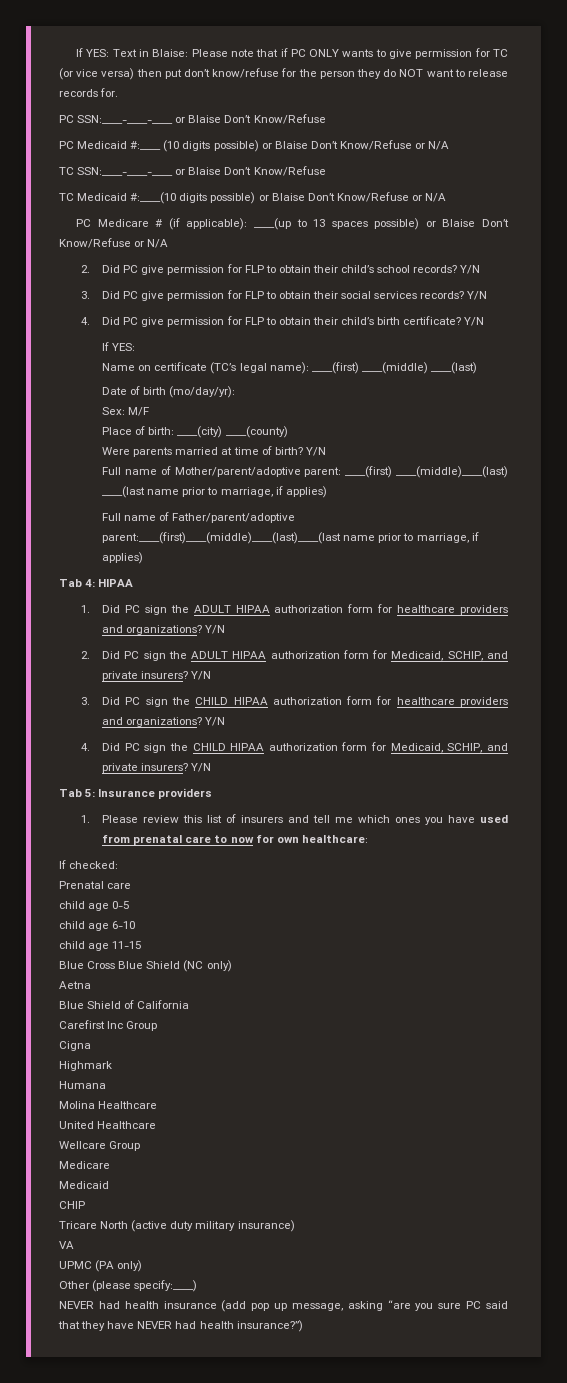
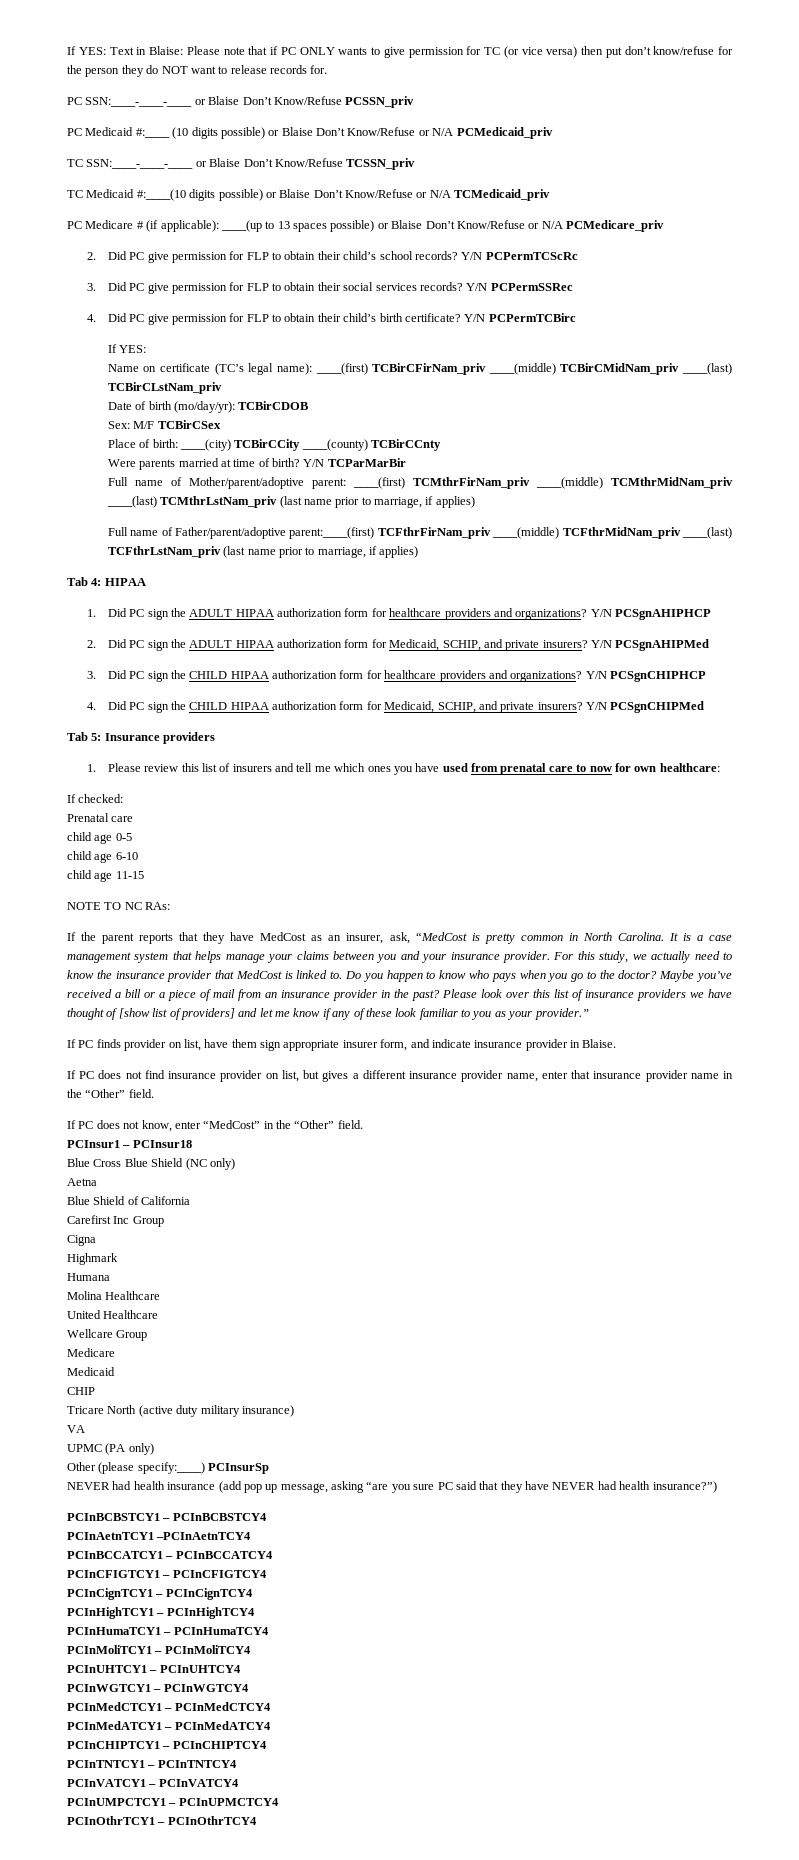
(326, 119) none -> [345,96,415,108] PCSSN_priv
(450, 145) none -> [456,127,553,139] PCMedicaid_priv
(326, 171) none -> [346,158,416,170] TCSSN_priv
(447, 197) none -> [454,189,551,201] TCMedicaid_priv
(169, 243) none -> [566,220,664,232] PCMedicare_priv
(481, 269) none -> [485,252,578,260] PCPermTCScRc
(488, 295) none -> [490,283,573,291] PCPermSSRec
(485, 321) none -> [488,313,576,322] PCPermTCBirc
[361,362,477,374] ____(middle) ____(last) -> [372,363,732,375] [107,382,222,394] TCBirCFirNam_priv ____(middle) TCBirCMidNam_priv ____(last) TCBirCLstNam_priv
(236, 392) none -> [238,401,309,410] TCBirCDOB
(150, 411) none -> [157,420,221,429] TCBirCSex
(223, 432) none -> [234,439,301,451] TCBirCCity
(288, 432) none -> [371,439,442,451] TCBirCCnty
(326, 451) none -> [327,458,406,467] TCParMarBir
[396,466,508,478] [102,486,146,498] ____(middle)____(last) ____(last -> [412,477,733,489] [106,496,302,508] TCMthrFirNam_priv ____(middle) TCMthrMidNam_priv ____(last) TCMthrLstNam_priv (last
[102,532,342,544] parent:____(first)____(middle)____(last)____(last -> [289,527,732,539] [107,546,246,558] parent:____(first) TCFthrFirNam_priv ____(middle) TCFthrMidNam_priv ____(last) TCFthrLstNam_priv (last
(226, 629) none -> [615,609,712,620] PCSgnAHIPHCP
(212, 675) none -> [615,639,710,651] PCSgnAHIPMed
(226, 721) none -> [610,671,707,682] PCSgnCHIPHCP
(212, 767) none -> [610,701,705,713] PCSgnCHIPMed
(142, 945) none -> [67,902,171,910] [67,932,732,944] [67,951,733,963] [67,970,732,982] [67,989,732,1001] [67,1008,589,1020] [67,1039,617,1051] [67,1070,733,1082] [67,1089,154,1098] [67,1120,363,1132] [67,1140,192,1148] // NOTE TO NC RAs: // If the parent reports that they have MedCost as an insurer, ask, “MedCost is pretty common in North Carolina. It is a case management system that helps manage your claims between you and your insurance provider. For this study, we actually need to know the insurance provider that MedCost is linked to. Do you happen to know who pays when you go to the doctor? Maybe you’ve received a bill or a piece of mail from an insurance provider in the past? Please look over this list of insurance providers we have thought of [show list of providers] and let me know if any of these look familiar to you as your provider.” // If PC finds provider on list, have them sign appropriate insurer form, and indicate insurance provider in Blaise. // If PC does not find insurance provider on list, but gives a different insurance provider name, enter that insurance provider name in the “Other” field. // If PC does not know, enter “MedCost” in the “Other” field. // PCInsur1 – PCInsur18
(198, 1286) none -> [208,1463,270,1474] PCInsurSp
(303, 1326) none -> [67,1513,267,1521] [67,1532,252,1540] [67,1551,273,1559] [67,1570,267,1578] [67,1588,253,1600] [67,1607,255,1619] [67,1627,269,1635] [67,1645,251,1654] [67,1665,241,1673] [67,1684,249,1692] [67,1702,271,1711] [67,1721,271,1730] [67,1741,267,1749] [67,1760,237,1768] [67,1779,239,1787] [67,1798,279,1806] [67,1816,257,1825] // PCInBCBSTCY1 – PCInBCBSTCY4 // PCInAetnTCY1 –PCInAetnTCY4 // PCInBCCATCY1 – PCInBCCATCY4 // PCInCFIGTCY1 – PCInCFIGTCY4 // PCInCignTCY1 – PCInCignTCY4 // PCInHighTCY1 – PCInHighTCY4 // PCInHumaTCY1 – PCInHumaTCY4 // PCInMoliTCY1 – PCInMoliTCY4 // PCInUHTCY1 – PCInUHTCY4 // PCInWGTCY1 – PCInWGTCY4 // PCInMedCTCY1 – PCInMedCTCY4 // PCInMedATCY1 – PCInMedATCY4 // PCInCHIPTCY1 – PCInCHIPTCY4 // PCInTNTCY1 – PCInTNTCY4 // PCInVATCY1 – PCInVATCY4 // PCInUMPCTCY1 – PCInUPMCTCY4 // PCInOthrTCY1 – PCInOthrTCY4

